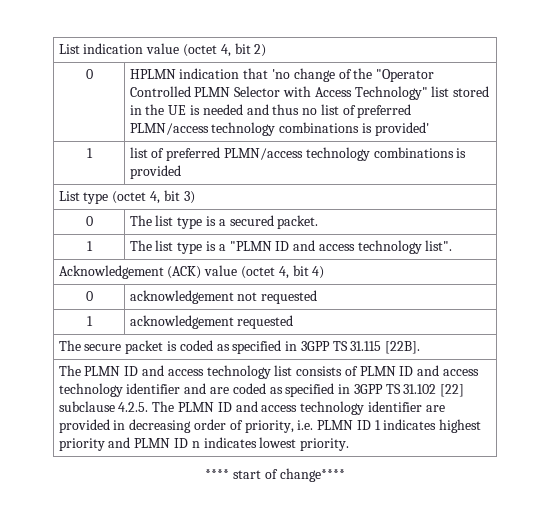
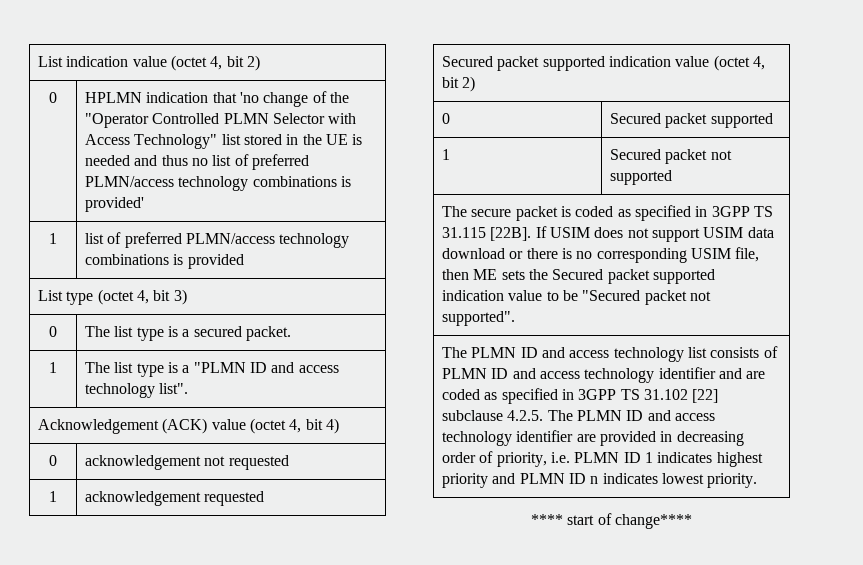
(294, 322) none -> [442,55,766,71] [442,76,476,92] [442,113,451,124] [610,113,773,128] [442,149,451,160] [610,149,732,164] [610,170,673,185] // Secured packet supported indication value (octet 4, bit 2) // 0 | Secured packet supported // 1 | Secured packet not supported
(421, 347) none -> [535,226,774,242] [442,247,760,263] [442,269,716,284] [442,290,712,305] [442,311,516,326] If USIM does not support USIM data download or there is no corresponding USIM file, then ME sets the Secured packet supported indication value to be "Secured packet not supported".

